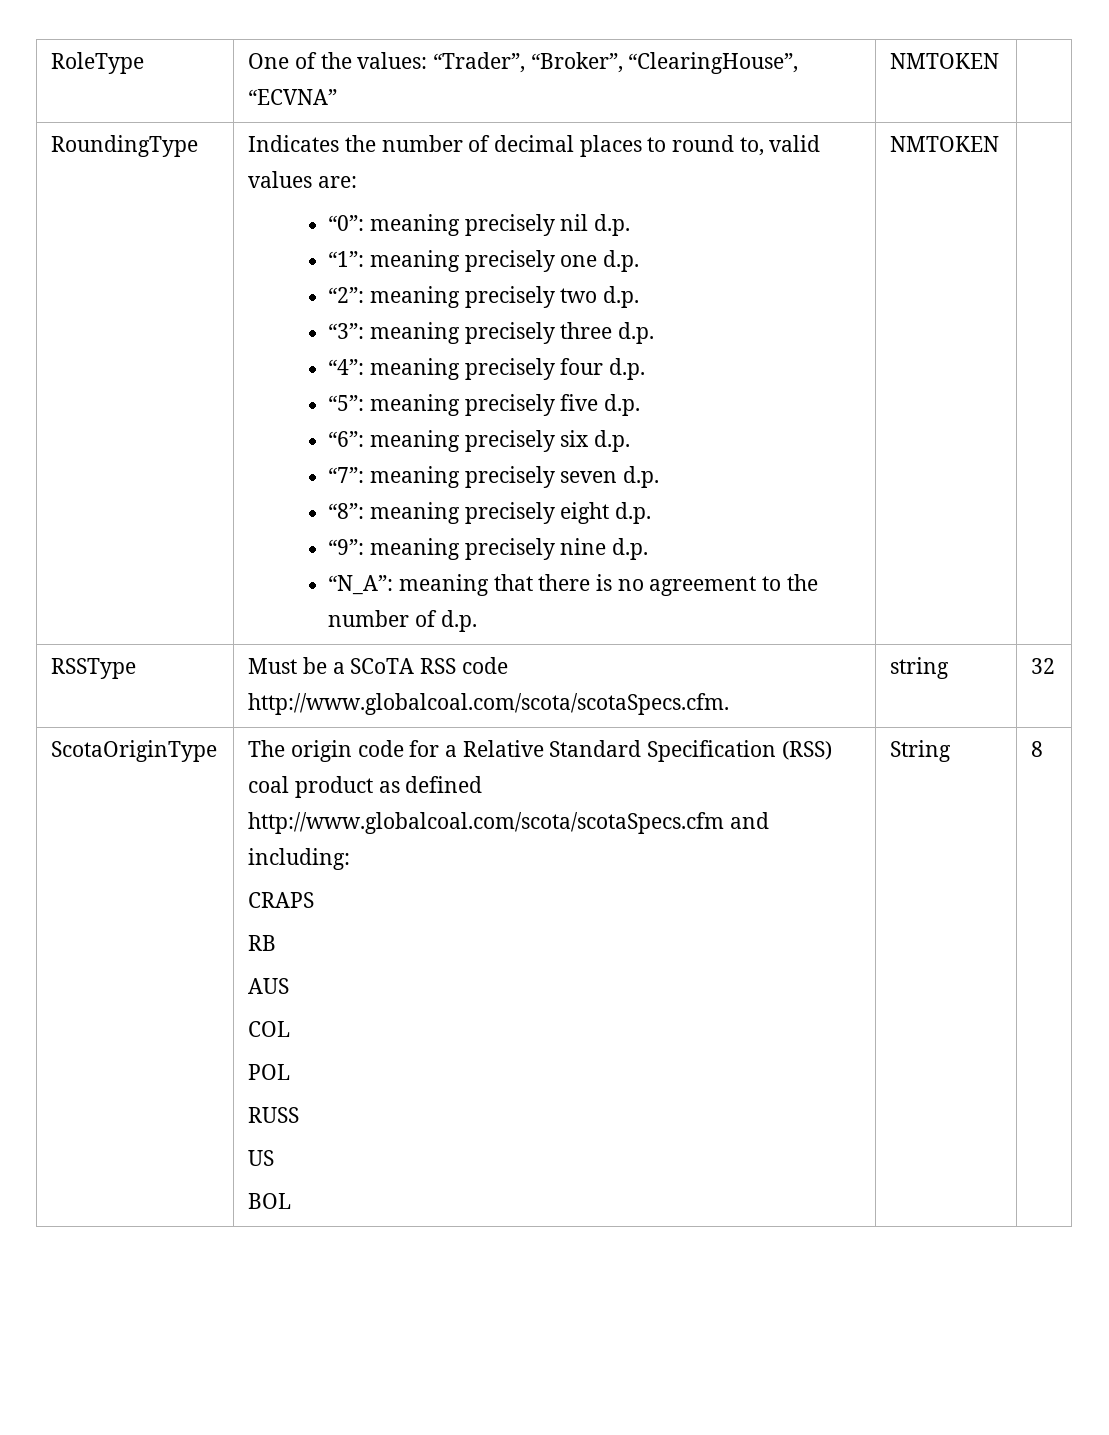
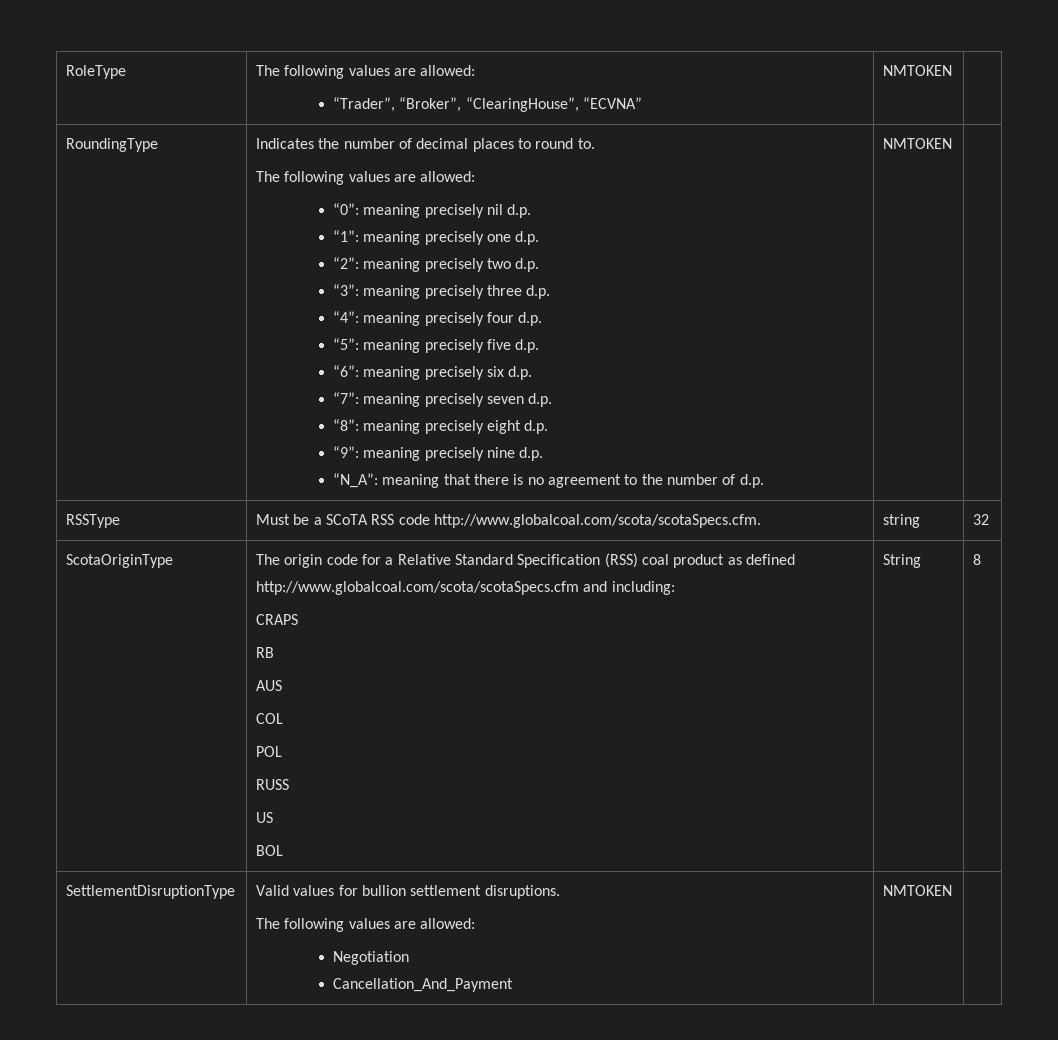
[248,52,428,69] One of the values: -> [256,65,476,79] The following values are allowed: //
[739,135,821,156] [248,171,358,188] to, valid values are: -> [577,138,595,149] [256,171,476,185] to. // The following values are allowed:
(1044, 749) none -> [66,885,236,899] [256,885,560,899] [256,918,476,932] [333,951,410,965] [333,978,514,992] [883,885,953,896] // SettlementDisruptionType | Valid values for bullion settlement disruptions. // The following values are allowed: // Negotiation // Cancellation_And_Payment | NMTOKEN |

